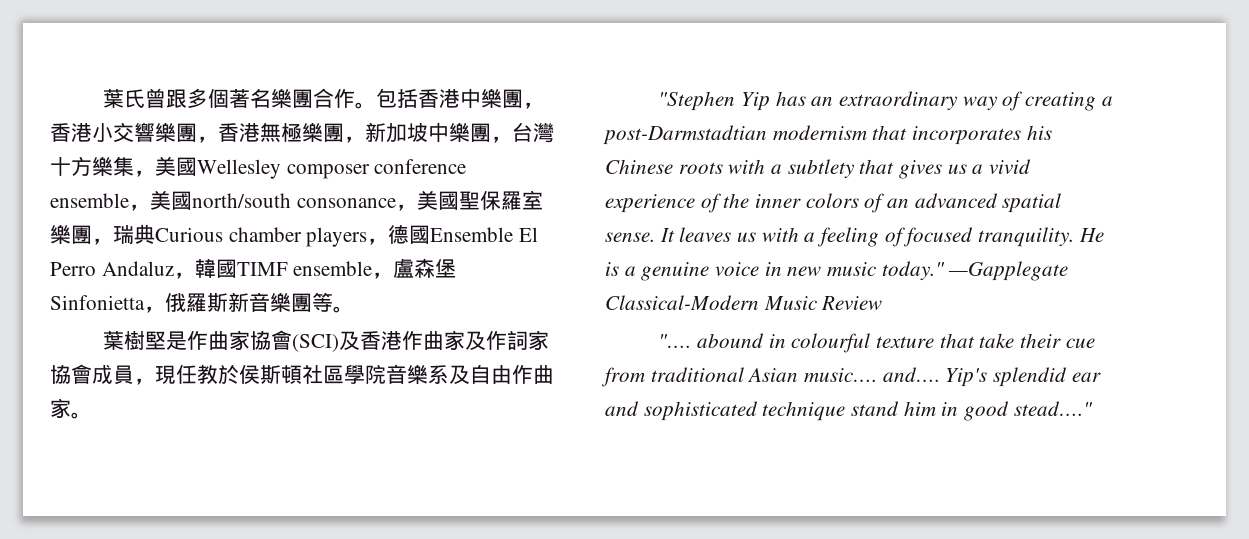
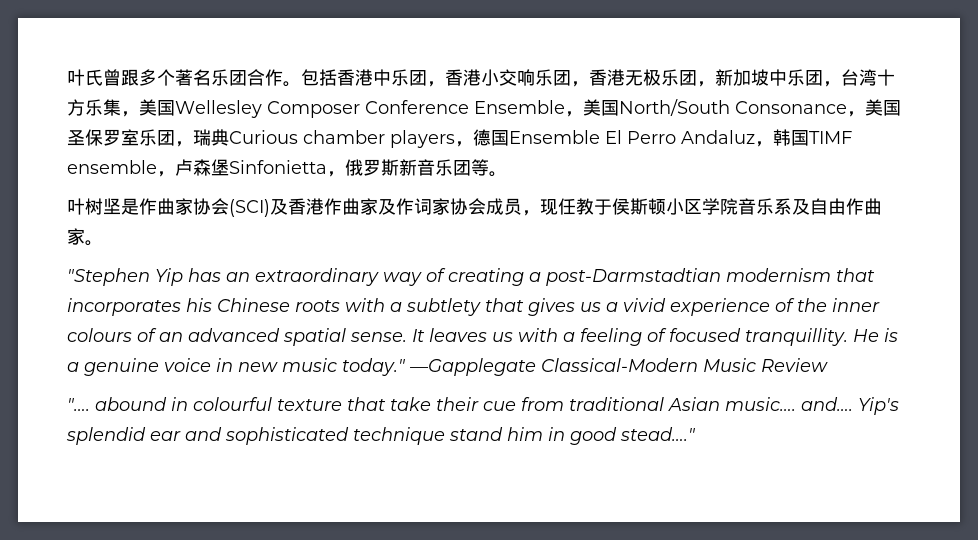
[103,89,125,108] 葉 -> [67,69,85,86] 叶
[208,88,314,108] 個著名樂團 -> [157,69,247,86] 个著名乐团
[481,88,524,108] 樂團 -> [391,69,427,86] 乐团
[134,122,554,143] [50,156,467,179] [50,190,543,211] [50,224,92,244] 響樂團，香港無極樂團，新加坡中樂團，台灣十方樂集，美國Wellesley composer conference ensemble，美國north/south consonance，美國聖保羅室樂團 -> [517,69,895,87] [67,99,901,118] [67,129,175,146] 响乐团，香港无极乐团，新加坡中乐团，台湾十方乐集，美国Wellesley Composer Conference Ensemble，美国North/South Consonance，美国圣保罗室乐团
[409,225,431,244] 國 -> [491,130,509,146] 国
[194,258,237,278] 韓國 -> [773,129,809,146] 韩国
[393,259,415,278] 盧 -> [175,159,193,176] 卢
[186,292,312,312] 羅斯新音樂團 -> [363,159,471,176] 罗斯新音乐团
[103,330,167,350] 葉樹堅 -> [67,198,121,215] 叶树坚
[250,330,293,350] 協會 -> [193,198,229,215] 协会
[507,330,550,350] [50,364,428,385] 詞家協會成員，現任教於侯斯頓社區學院音樂 -> [414,198,774,216] 词家协会成员，现任教于侯斯顿小区学院音乐
[805,193,859,208] colors -> [67,328,132,342] colours
[978,227,1075,247] tranquility. -> [745,328,848,346] tranquillity.

